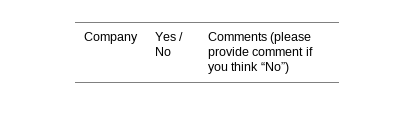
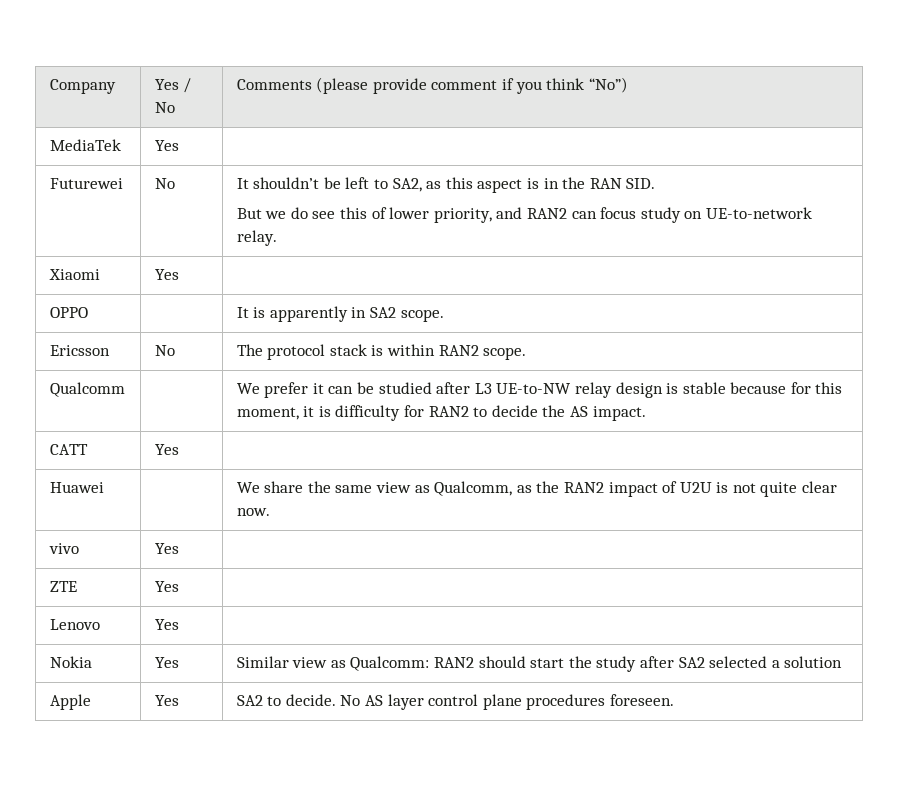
(289, 68) none -> [49,139,121,151] [154,140,179,151] [49,178,123,189] [154,178,175,189] [236,177,656,193] [236,207,812,223] [236,230,277,246] [48,269,100,280] [154,269,179,280] [49,307,88,318] [236,306,444,322] [49,345,110,356] [154,345,175,356] [236,344,527,360] [49,382,125,397] [236,382,843,398] [236,405,646,421] [49,444,88,455] [154,444,179,455] [49,482,104,493] [236,481,838,497] [236,508,270,516] [48,543,79,554] [154,543,179,554] [49,581,77,592] [154,581,179,592] [49,619,100,630] [154,619,179,630] [49,656,92,668] [154,657,179,668] [236,656,843,672] [49,694,91,710] [154,695,179,706] [236,694,674,710] // MediaTek | Yes | // Futurewei | No | It shouldn’t be left to SA2, as this aspect is in the RAN SID. // But we do see this of lower priority, and RAN2 can focus study on UE-to-network relay. // Xiaomi | Yes | // OPPO | | It is apparently in SA2 scope. // Ericsson | No | The protocol stack is within RAN2 scope. // Qualcomm | | We prefer it can be studied after L3 UE-to-NW relay design is stable because for this moment, it is difficulty for RAN2 to decide the AS impact. // CATT | Yes | // Huawei | | We share the same view as Qualcomm, as the RAN2 impact of U2U is not quite clear now. // vivo | Yes | // ZTE | Yes | // Lenovo | Yes | // Nokia | Yes | Similar view as Qualcomm: RAN2 should start the study after SA2 selected a solution // Apple | Yes | SA2 to decide. No AS layer control plane procedures foreseen.

